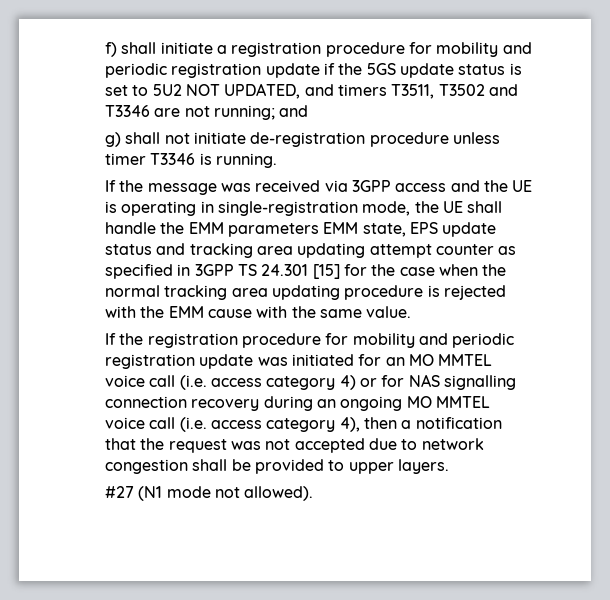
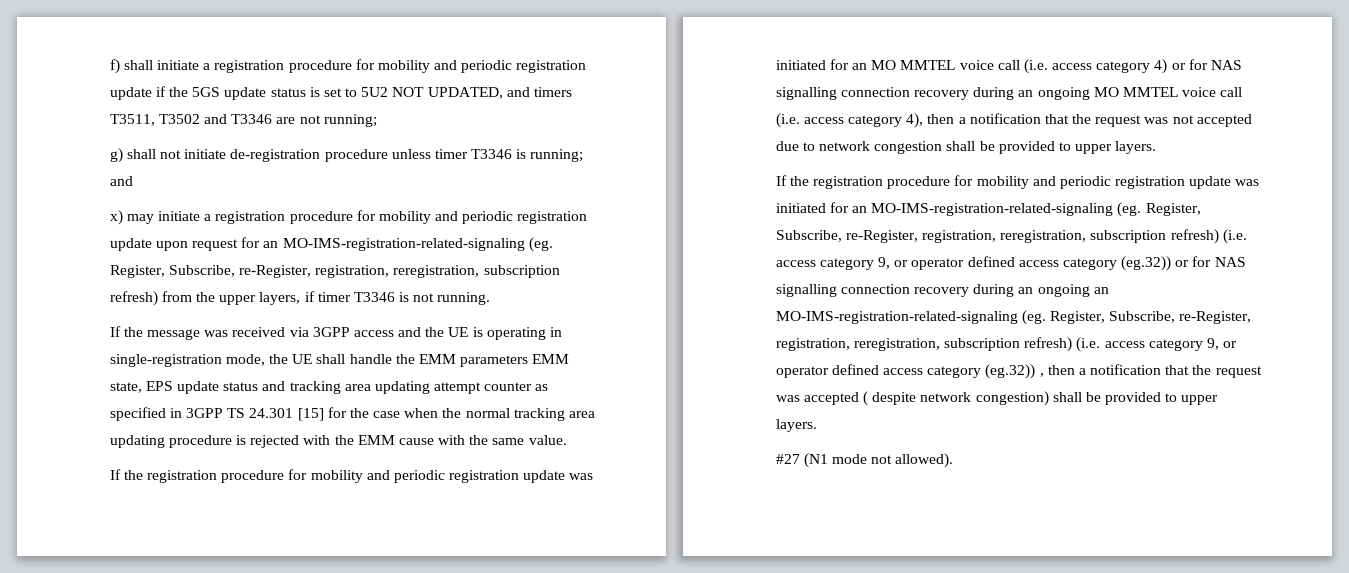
[279,105,309,117] and -> (377, 120) none
(212, 159) none -> [530,149,584,162] [109,176,133,186] [109,210,588,225] [109,237,553,252] [109,265,560,278] [109,291,435,306] running; and // x) may initiate a registration procedure for mobility and periodic registration update upon request for an MO-IMS-registration-related-signaling (eg. Register, Subscribe, re-Register, registration, reregistration, subscription refresh) from the upper layers, if timer T3346 is not
(449, 466) none -> [775,175,1260,189] [775,202,1201,217] [775,229,1247,244] [775,256,1246,271] [775,284,1109,297] [775,310,1252,325] [775,337,1238,352] [775,364,1262,379] [775,391,1219,406] [775,419,817,432] // If the registration procedure for mobility and periodic registration update was initiated for an MO-IMS-registration-related-signaling (eg. Register, Subscribe, re-Register, registration, reregistration, subscription refresh) (i.e. access category 9, or operator defined access category (eg.32)) or for NAS signalling connection recovery during an ongoing an MO-IMS-registration-related-signaling (eg. Register, Subscribe, re-Register, registration, reregistration, subscription refresh) (i.e. access category 9, or operator defined access category (eg.32)) , then a notification that the request was accepted ( despite network congestion) shall be provided to upper layers.

